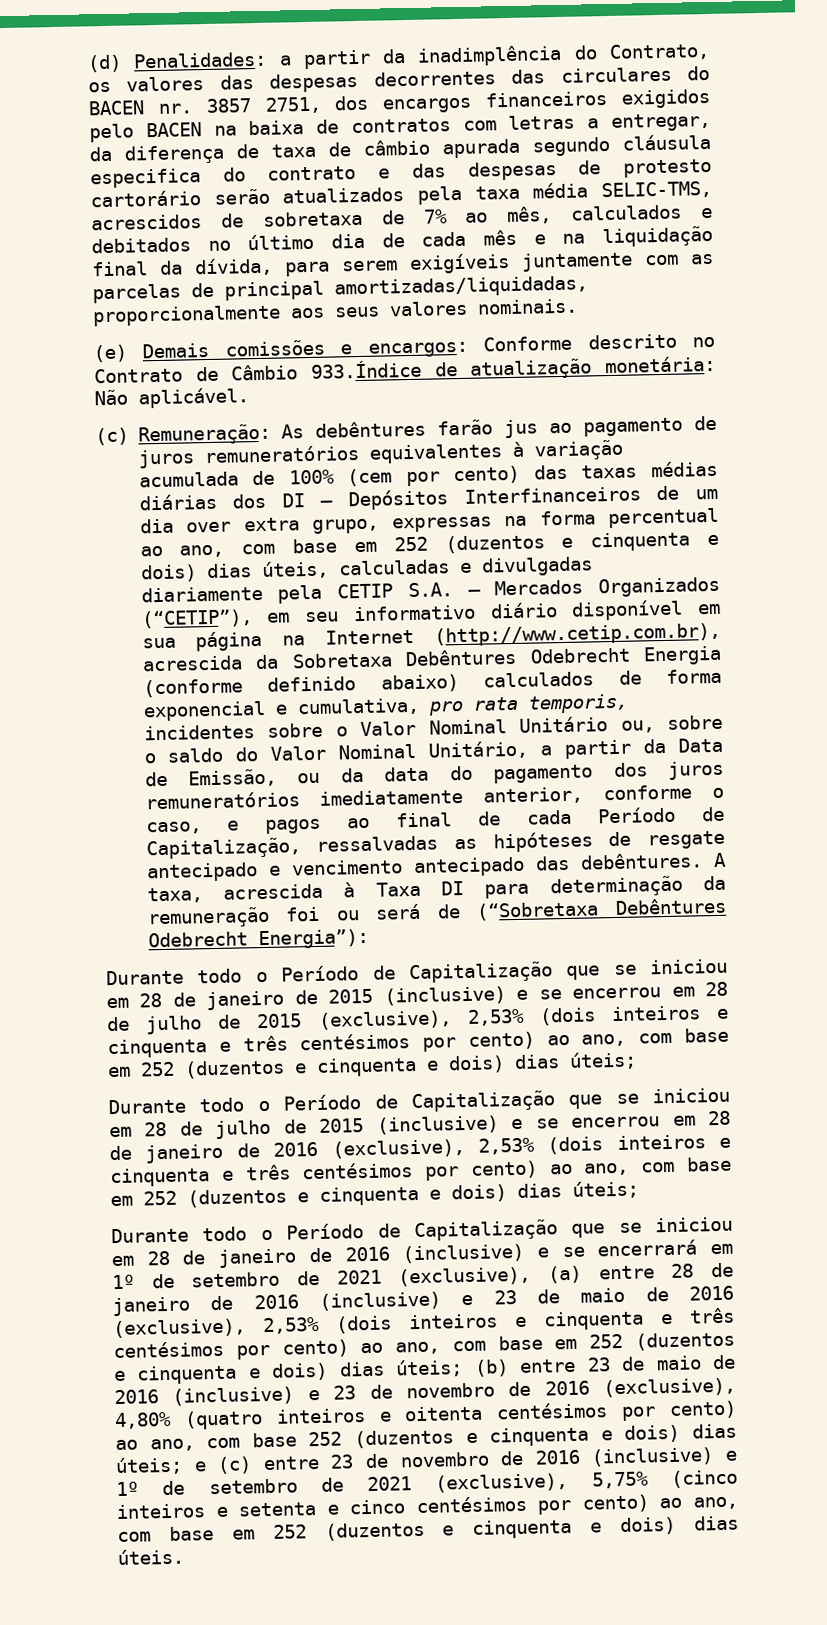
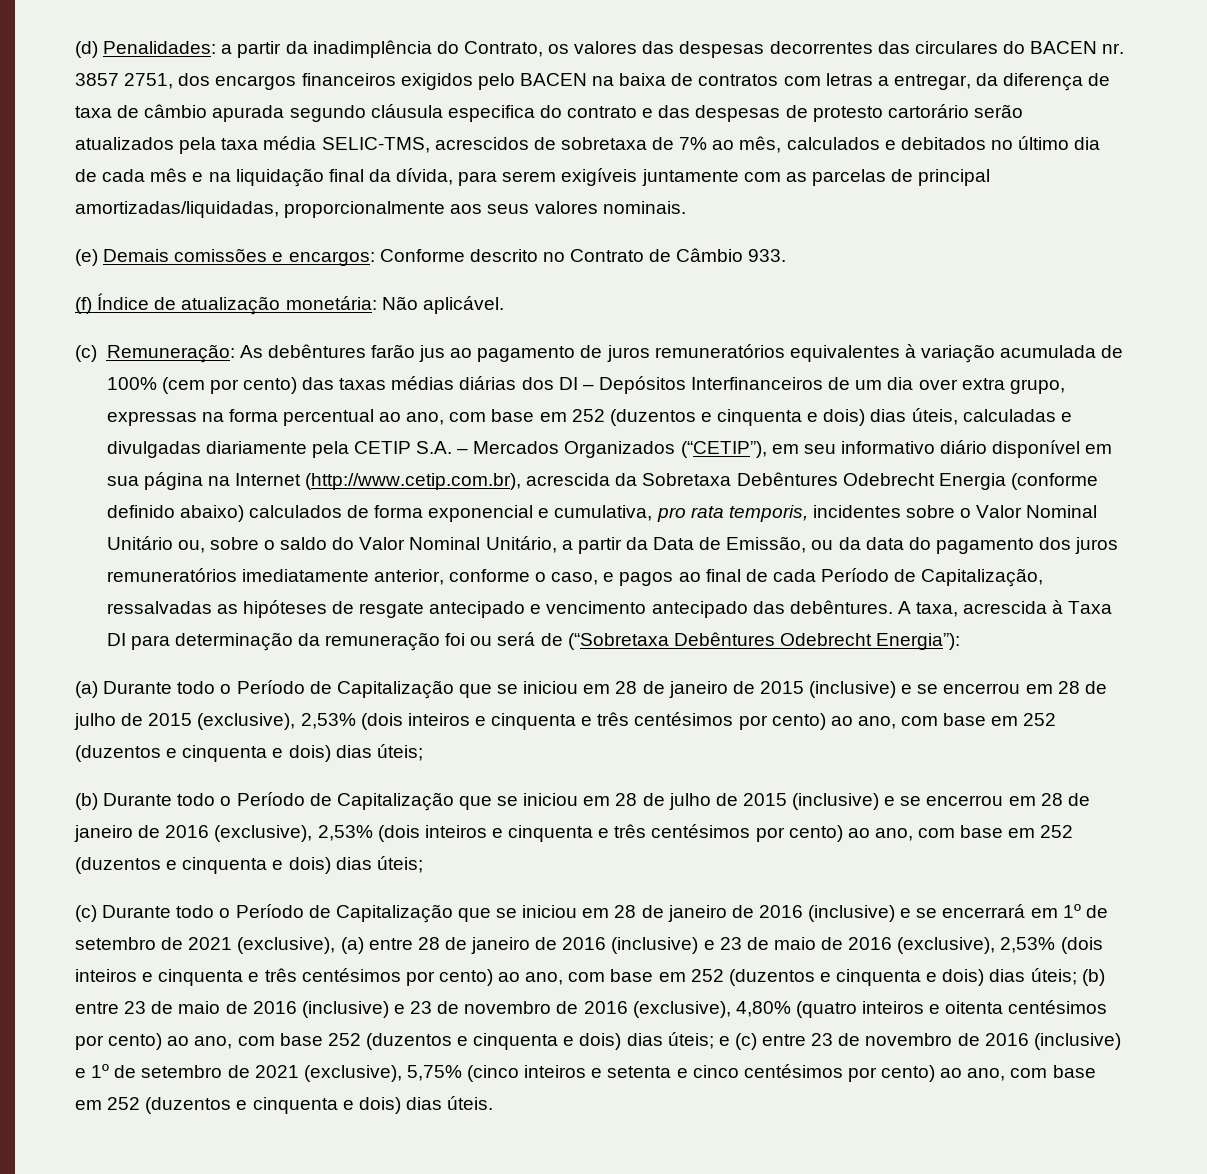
[311,359,422,379] 933.Índice -> [748,249,787,262] [75,293,150,314] 933. // (f) Índice
(369, 939) none -> [75,681,98,698] (a)
(637, 1060) none -> [75,793,98,810] (b)
(639, 1189) none -> [75,905,97,922] (c)

